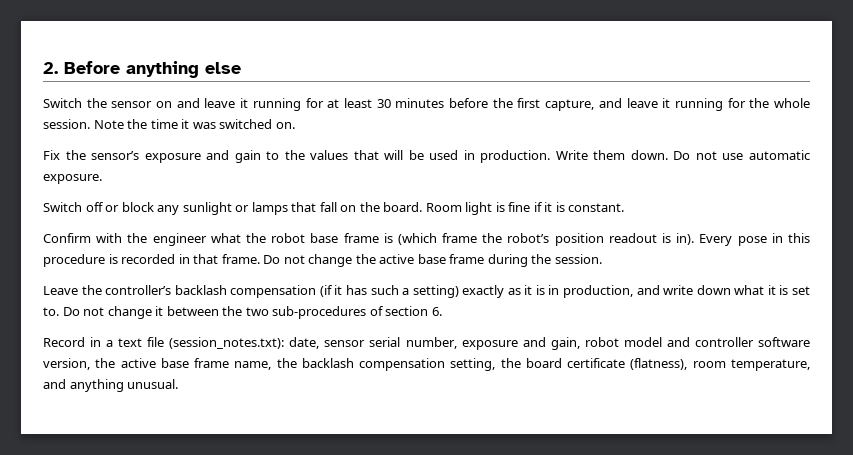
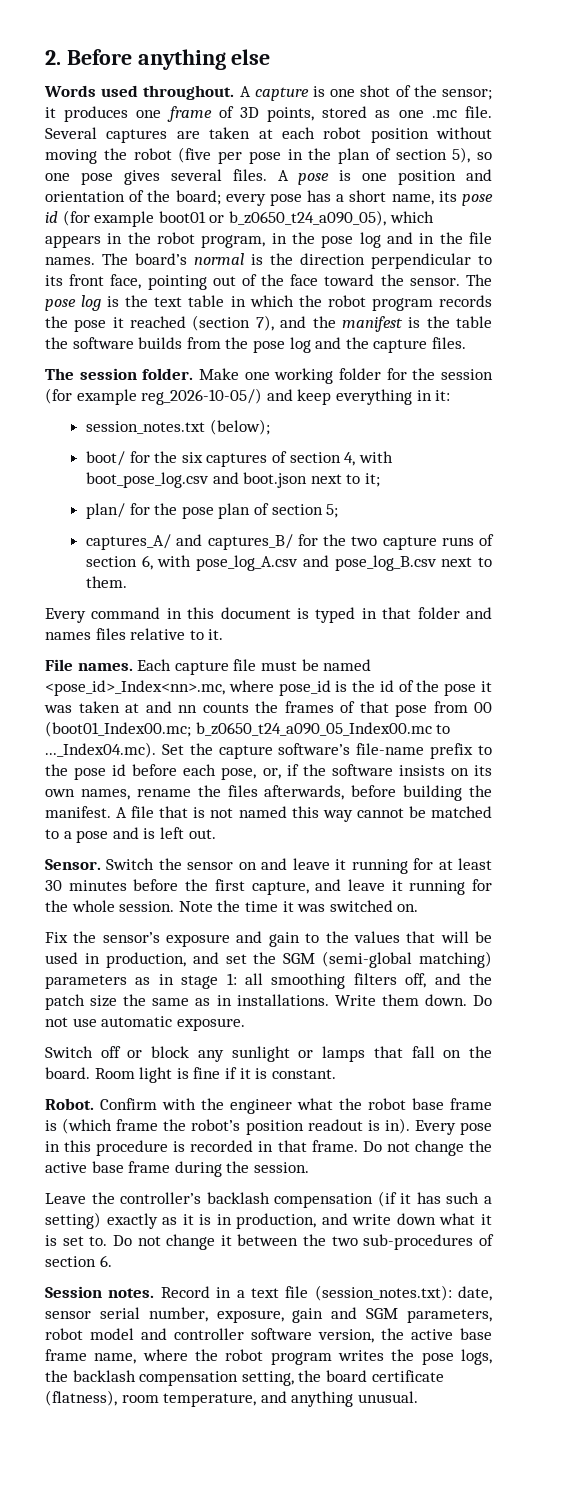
(241, 68) none -> [44,85,492,101] [45,106,493,122] [45,127,492,143] [45,147,492,164] [45,169,492,185] [45,190,494,206] [45,210,434,227] [45,232,492,248] [45,253,492,269] [45,274,493,290] [45,295,492,311] [45,315,493,332] [45,337,466,353] [45,368,493,384] [45,388,451,405] [86,419,270,435] [86,451,393,467] [86,472,380,488] [86,503,339,519] [86,534,494,550] [86,555,492,571] [86,576,128,588] [45,607,492,623] [45,628,224,640] [45,659,372,675] [45,680,492,696] [44,701,492,717] [45,721,451,737] [45,742,492,759] [45,764,492,780] [45,785,492,801] [45,806,492,822] [45,827,216,843] [45,859,101,870] Words used throughout. A capture is one shot of the sensor; it produces one frame of 3D points, stored as one .mc file. Several captures are taken at each robot position without moving the robot (five per pose in the plan of section 5), so one pose gives several files. A pose is one position and orientation of the board; every pose has a short name, its pose id (for example boot01 or b_z0650_t24_a090_05), which appears in the robot program, in the pose log and in the file names. The board’s normal is the direction perpendicular to its front face, pointing out of the face toward the sensor. The pose log is the text table in which the robot program records the pose it reached (section 7), and the manifest is the table the software builds from the pose log and the capture files. // The session folder. Make one working folder for the session (for example reg_2026-10-05/) and keep everything in it: // session_notes.txt (below); // boot/ for the six captures of section 4, with boot_pose_log.csv and boot.json next to it; // plan/ for the pose plan of section 5; // captures_A/ and captures_B/ for the two capture runs of section 6, with pose_log_A.csv and pose_log_B.csv next to them. // Every command in this document is typed in that folder and names files relative to it. // File names. Each capture file must be named <pose_id>_Index<nn>.mc, where pose_id is the id of the pose it was taken at and nn counts the frames of that pose from 00 (boot01_Index00.mc; b_z0650_t24_a090_05_Index00.mc to ..._Index04.mc). Set the capture software’s file-name prefix to the pose id before each pose, or, if the software insists on its own names, rename the files afterwards, before building the manifest. A file that is not named this way cannot be matched to a pose and is left out. // Sensor.
[480,150,551,163] production. -> [105,951,492,968] [45,973,492,989] [45,994,329,1010] production, and set the SGM (semi-global matching) parameters as in stage 1: all smoothing filters off, and the patch size the same as in installations.
(625, 207) none -> [45,1098,94,1110] Robot.
(442, 311) none -> [45,1286,155,1298] Session notes.
[461,337,580,350] exposure and gain, -> [216,1307,492,1323] exposure, gain and SGM parameters,
(272, 365) none -> [142,1349,492,1365] where the robot program writes the pose logs,

